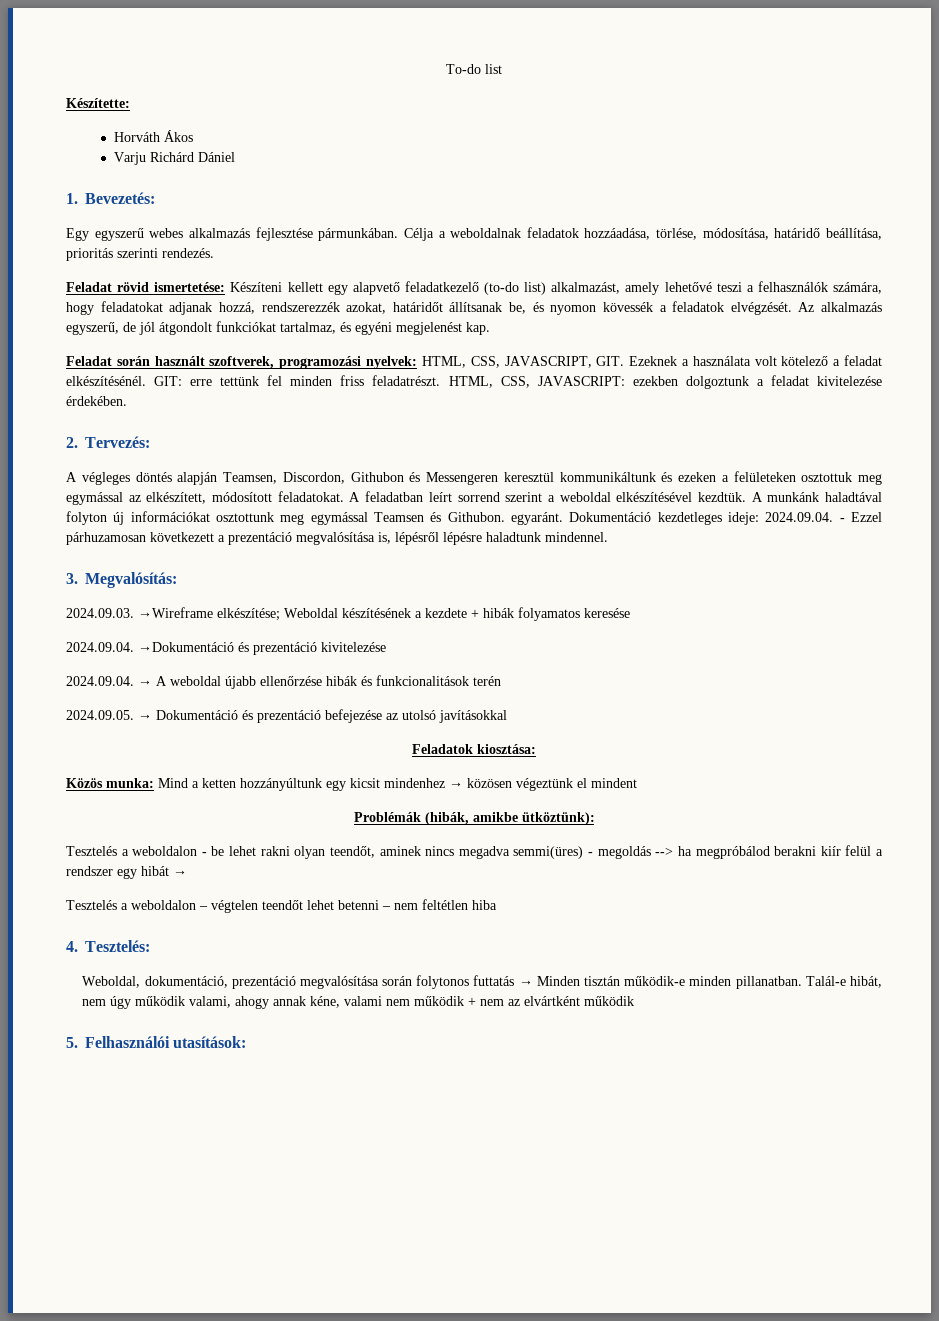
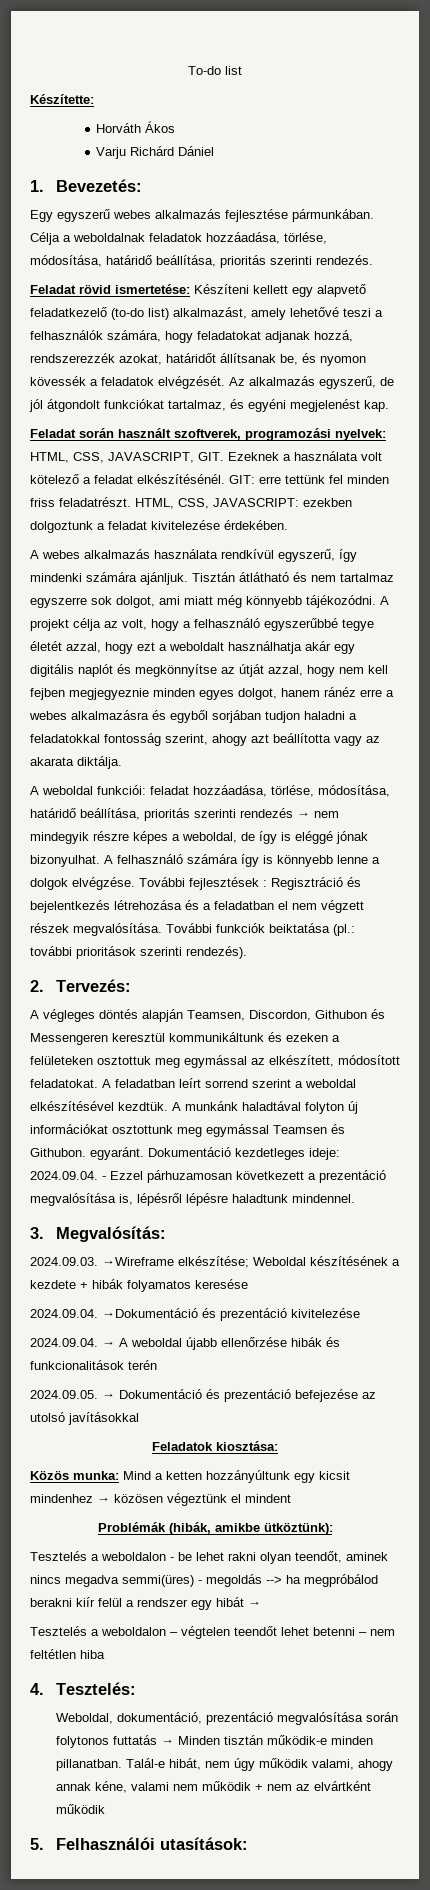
(127, 401) none -> [30,549,357,562] [30,572,394,585] [30,595,389,608] [30,618,374,631] [30,641,355,654] [30,664,388,677] [30,687,394,700] [29,710,357,723] [30,733,380,746] [30,756,122,769] [30,785,390,797] [30,808,339,821] [30,831,368,844] [30,854,380,867] [30,877,361,890] [30,900,364,913] [30,923,355,936] [30,946,247,959] // A webes alkalmazás használata rendkívül egyszerű, így mindenki számára ajánljuk. Tisztán átlátható és nem tartalmaz egyszerre sok dolgot, ami miatt még könnyebb tájékozódni. A projekt célja az volt, hogy a felhasználó egyszerűbbé tegye életét azzal, hogy ezt a weboldalt használhatja akár egy digitális naplót és megkönnyítse az útját azzal, hogy nem kell fejben megjegyeznie minden egyes dolgot, hanem ránéz erre a webes alkalmazásra és egyből sorjában tudjon haladni a feladatokkal fontosság szerint, ahogy azt beállította vagy az akarata diktálja. // A weboldal funkciói: feladat hozzáadása, törlése, módosítása, határidő beállítása, prioritás szerinti rendezés → nem mindegyik részre képes a weboldal, de így is eléggé jónak bizonyulhat. A felhasználó számára így is könnyebb lenne a dolgok elvégzése. További fejlesztések : Regisztráció és bejelentkezés létrehozása és a feladatban el nem végzett részek megvalósítása. További funkciók beiktatása (pl.: további prioritások szerinti rendezés).

